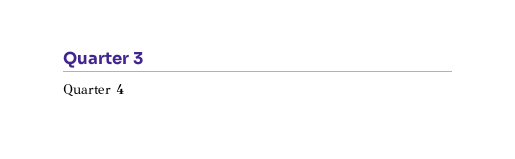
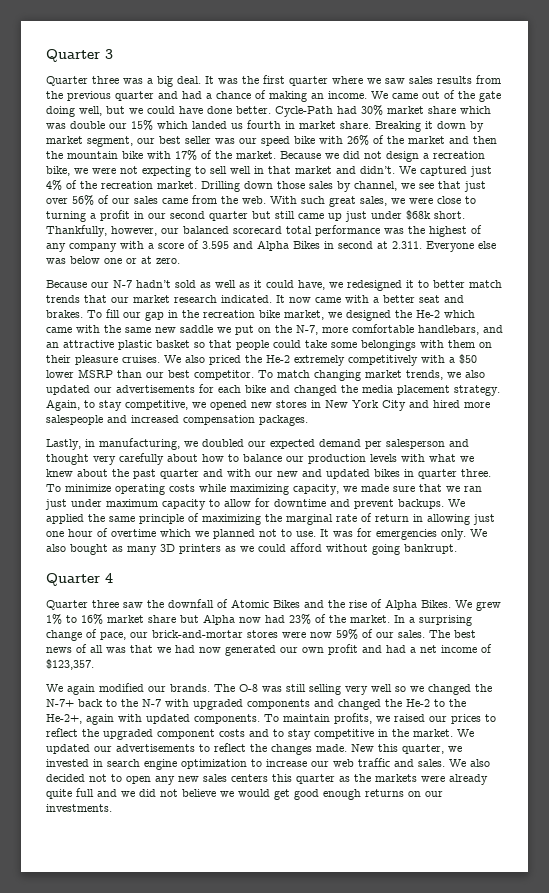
[116,84,124,94] 4 -> [92,75,501,87] [46,90,501,102] [46,105,491,117] [46,120,484,132] [46,135,497,147] [46,150,485,162] [46,166,492,177] [46,180,486,192] [46,195,476,207] [46,210,465,222] [46,225,482,237] [46,240,496,252] [46,256,180,264] [46,280,502,291] [46,295,464,303] [46,309,475,321] [46,324,503,335] [46,340,492,351] [46,354,477,366] [46,369,485,381] [46,384,500,396] [46,399,490,411] [46,415,308,426] [46,438,469,450] [46,453,474,465] [46,469,491,479] [46,484,482,495] [45,498,465,510] [46,513,495,525] [46,528,487,540] [46,543,457,555] [46,573,113,586] [46,599,501,611] [46,614,472,626] [46,629,476,641] [46,644,492,656] [46,659,94,670] [46,683,492,695] [46,699,466,710] [46,713,496,725] [46,728,474,740] [46,743,462,755] [46,758,490,770] [46,774,488,785] [46,788,443,800] [46,804,112,812] three was a big deal. It was the first quarter where we saw sales results from the previous quarter and had a chance of making an income. We came out of the gate doing well, but we could have done better. Cycle-Path had 30% market share which was double our 15% which landed us fourth in market share. Breaking it down by market segment, our best seller was our speed bike with 26% of the market and then the mountain bike with 17% of the market. Because we did not design a recreation bike, we were not expecting to sell well in that market and didn’t. We captured just 4% of the recreation market. Drilling down those sales by channel, we see that just over 56% of our sales came from the web. With such great sales, we were close to turning a profit in our second quarter but still came up just under $68k short. Thankfully, however, our balanced scorecard total performance was the highest of any company with a score of 3.595 and Alpha Bikes in second at 2.311. Everyone else was below one or at zero. // Because our N-7 hadn’t sold as well as it could have, we redesigned it to better match trends that our market research indicated. It now came with a better seat and brakes. To fill our gap in the recreation bike market, we designed the He-2 which came with the same new saddle we put on the N-7, more comfortable handlebars, and an attractive plastic basket so that people could take some belongings with them on their pleasure cruises. We also priced the He-2 extremely competitively with a $50 lower MSRP than our best competitor. To match changing market trends, we also updated our advertisements for each bike and changed the media placement strategy. Again, to stay competitive, we opened new stores in New York City and hired more salespeople and increased compensation packages. // Lastly, in manufacturing, we doubled our expected demand per salesperson and thought very carefully about how to balance our production levels with what we knew about the past quarter and with our new and updated bikes in quarter three. To minimize operating costs while maximizing capacity, we made sure that we ran just under maximum capacity to allow for downtime and prevent backups. We applied the same principle of maximizing the marginal rate of return in allowing just one hour of overtime which we planned not to use. It was for emergencies only. We also bought as many 3D printers as we could afford without going bankrupt. // Quarter 4 // Quarter three saw the downfall of Atomic Bikes and the rise of Alpha Bikes. We grew 1% to 16% market share but Alpha now had 23% of the market. In a surprising change of pace, our brick-and-mortar stores were now 59% of our sales. The best news of all was that we had now generated our own profit and had a net income of $123,357. // We again modified our brands. The O-8 was still selling very well so we changed the N-7+ back to the N-7 with upgraded components and changed the He-2 to the He-2+, again with updated components. To maintain profits, we raised our prices to reflect the upgraded component costs and to stay competitive in the market. We updated our advertisements to reflect the changes made. New this quarter, we invested in search engine optimization to increase our web traffic and sales. We also decided not to open any new sales centers this quarter as the markets were already quite full and we did not believe we would get good enough returns on our investments.

